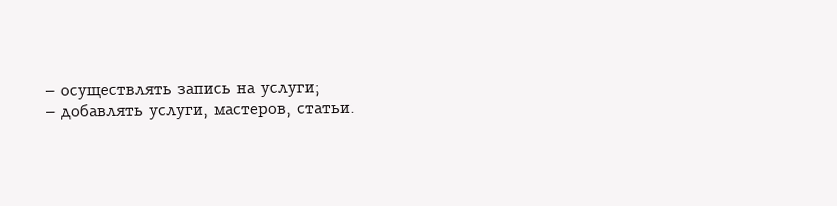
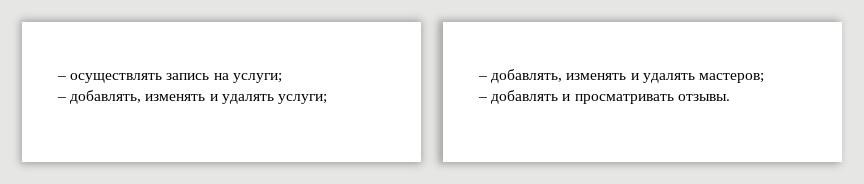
(320, 91) none -> [57,90,327,104] [478,69,764,83] // – добавлять, изменять и удалять услуги; // – добавлять, изменять и удалять мастеров;
[149,104,356,120] услуги, мастеров, статьи. -> [562,94,730,104] и просматривать отзывы.

